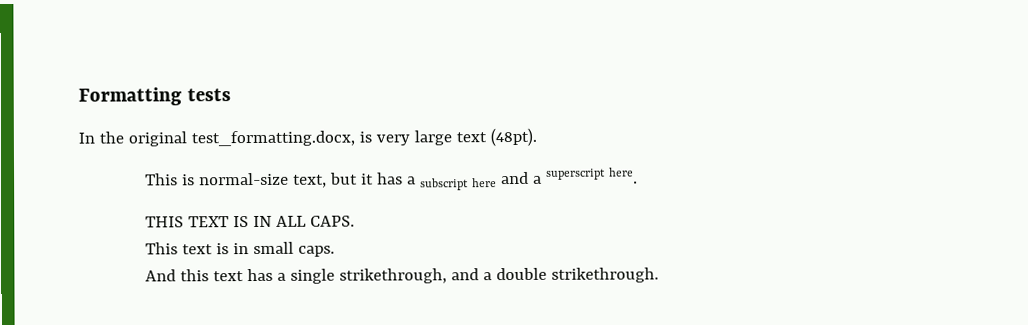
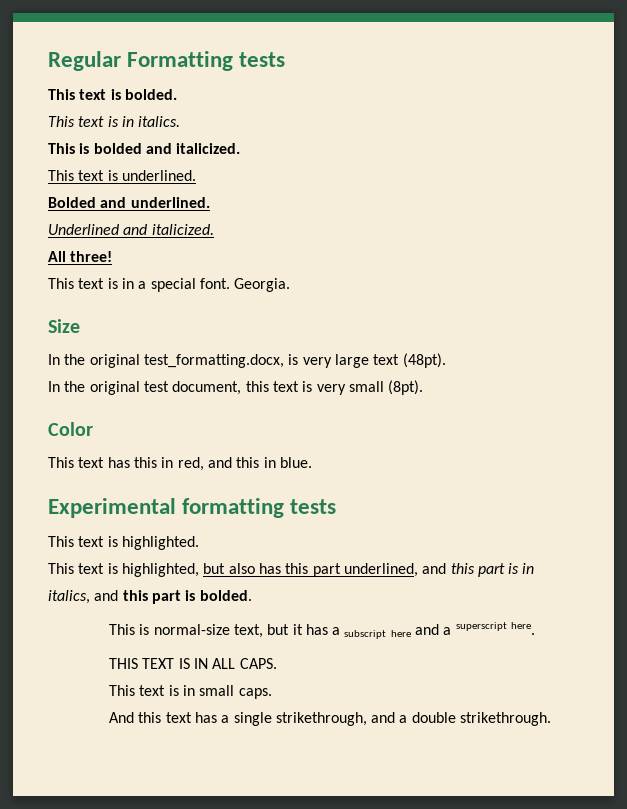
(78, 96) none -> [48,51,121,71] Regular
(231, 95) none -> [48,89,177,100] [48,116,181,127] [48,143,241,154] [48,170,196,181] [48,197,210,208] [48,224,214,235] [48,251,113,262] [48,278,291,292] [48,319,80,333] // This text is bolded. // This text is in italics. // This is bolded and italicized. // This text is underlined. // Bolded and underlined. // Underlined and italicized. // All three! // This text is in a special font. Georgia. // Size
(537, 137) none -> [48,380,424,395] [48,422,93,436] [48,457,312,471] [48,498,337,518] [48,536,199,550] [48,563,535,577] [48,590,252,604] // In the original test document, this text is very small (8pt). // Color // This text has this in red, and this in blue. // Experimental formatting tests // This text is highlighted. // This text is highlighted, but also has this part underlined, and this part is in italics, and this part is bolded.

